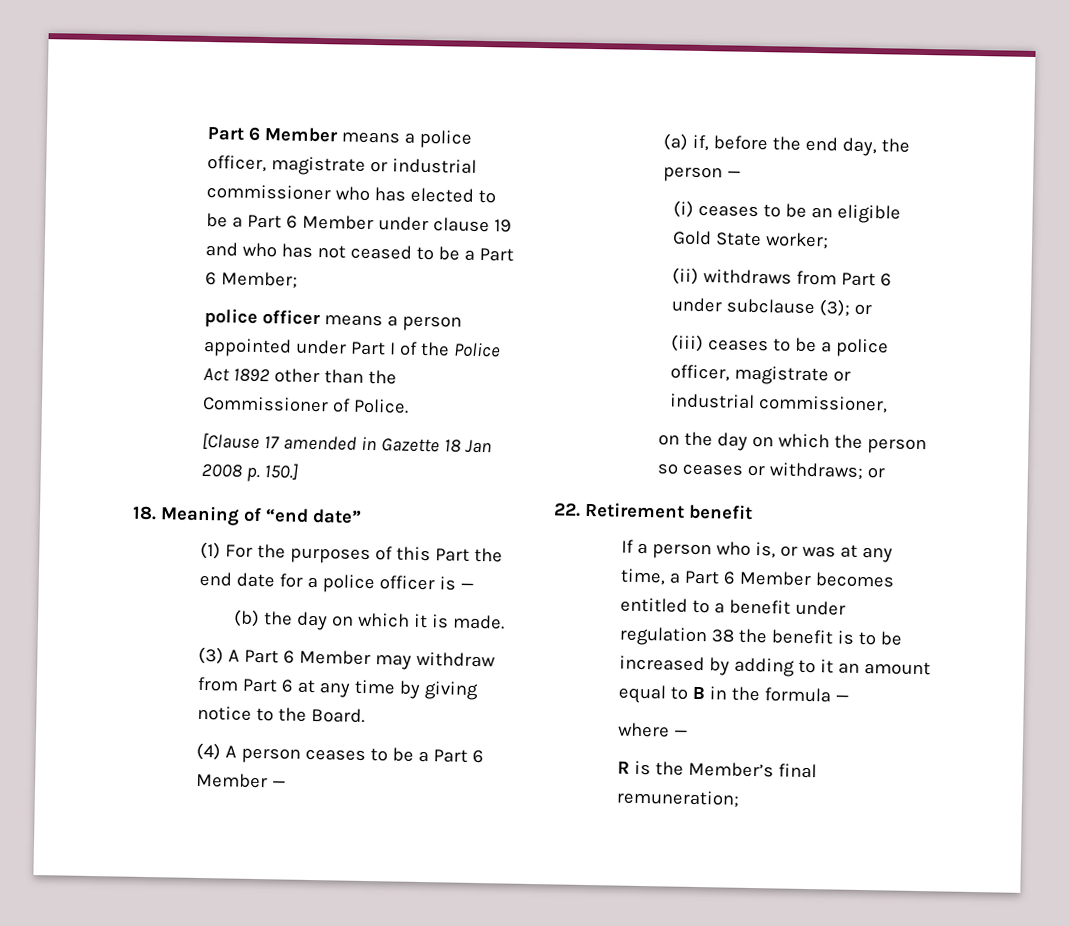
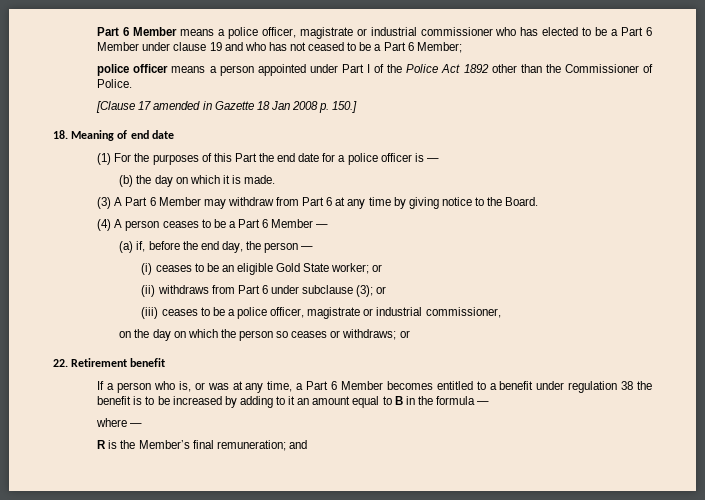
[265,508,362,524] “end date” -> [130,130,174,139] end date
(829, 241) none -> [372,264,383,272] or
(741, 798) none -> [288,440,307,449] and

